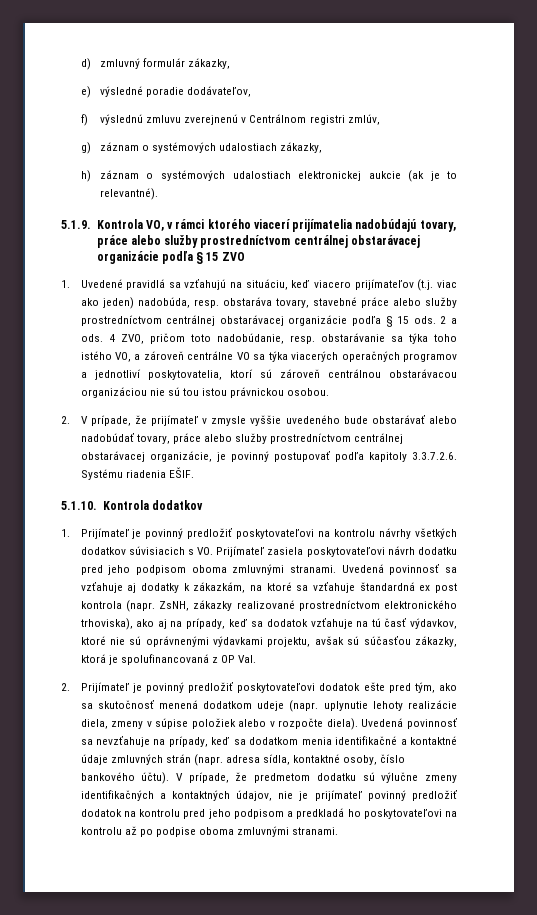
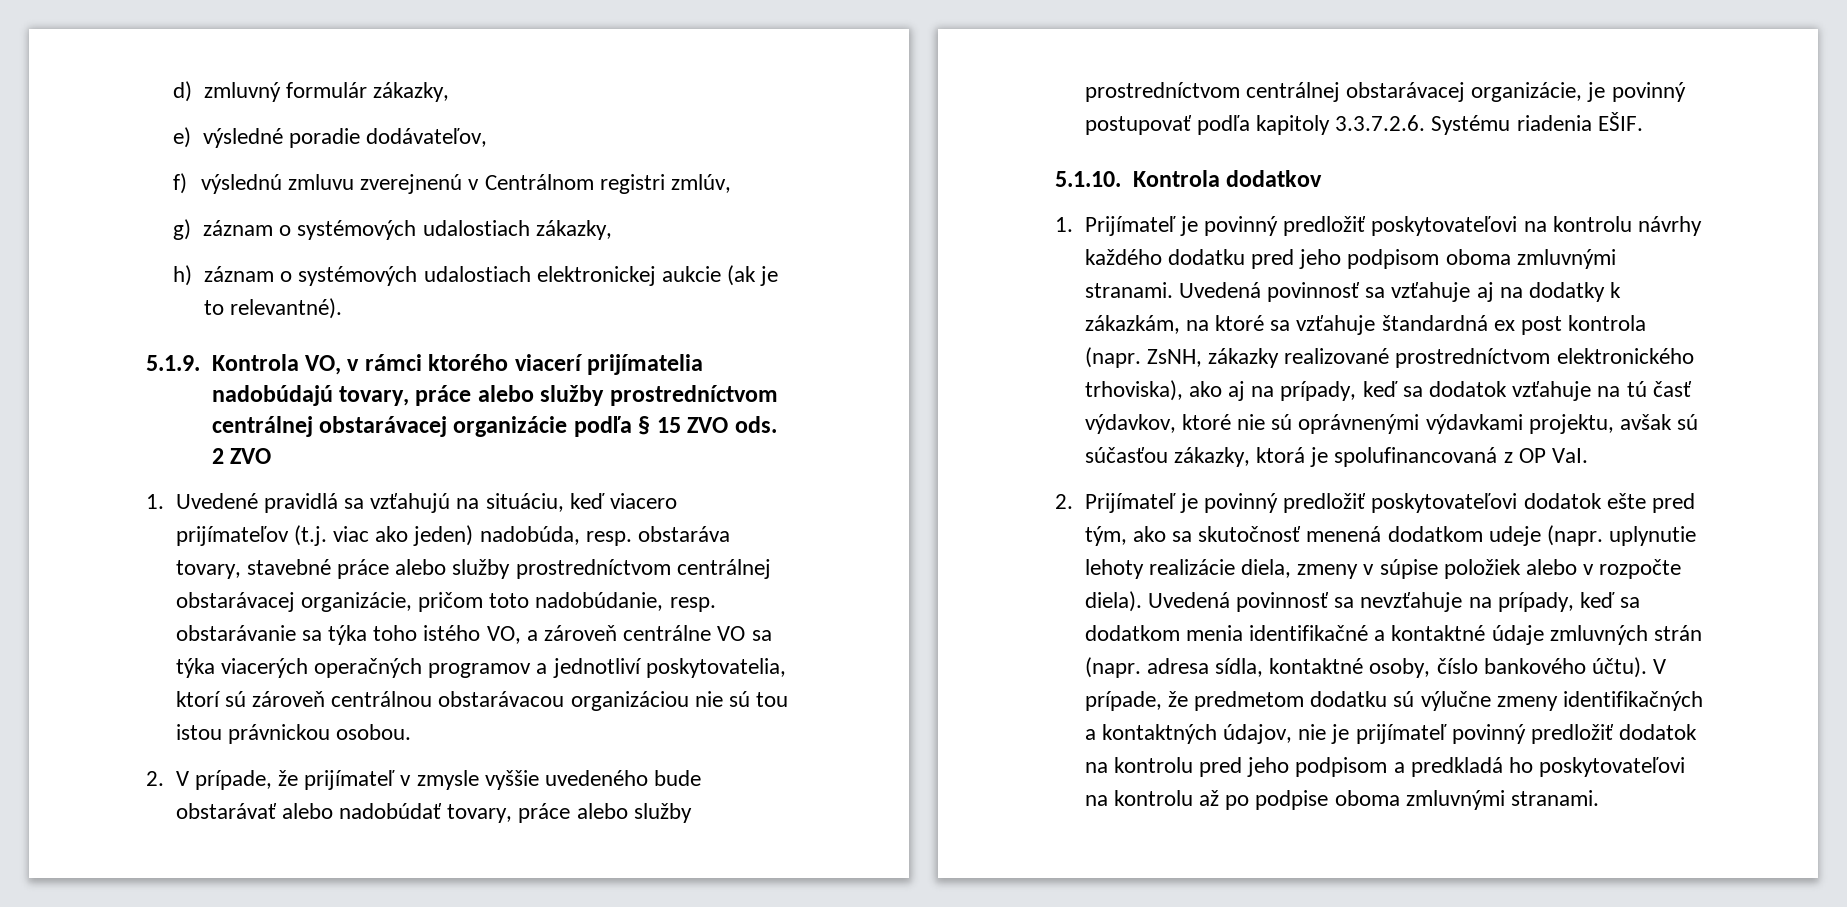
(245, 256) none -> [734,416,777,433] [211,448,271,464] ods. 2 ZVO
[288,315,457,327] [80,334,144,344] organizácie podľa § 15 ods. 2 a ods. 4 ZVO, -> [300,592,412,612] organizácie,
[414,528,457,539] [80,546,415,557] všetkých dodatkov súvisiacich s VO. Prijímateľ zasiela poskytovateľovi návrh -> [1084,249,1162,265] každého
(137, 588) none -> [1499,287,1523,298] na

